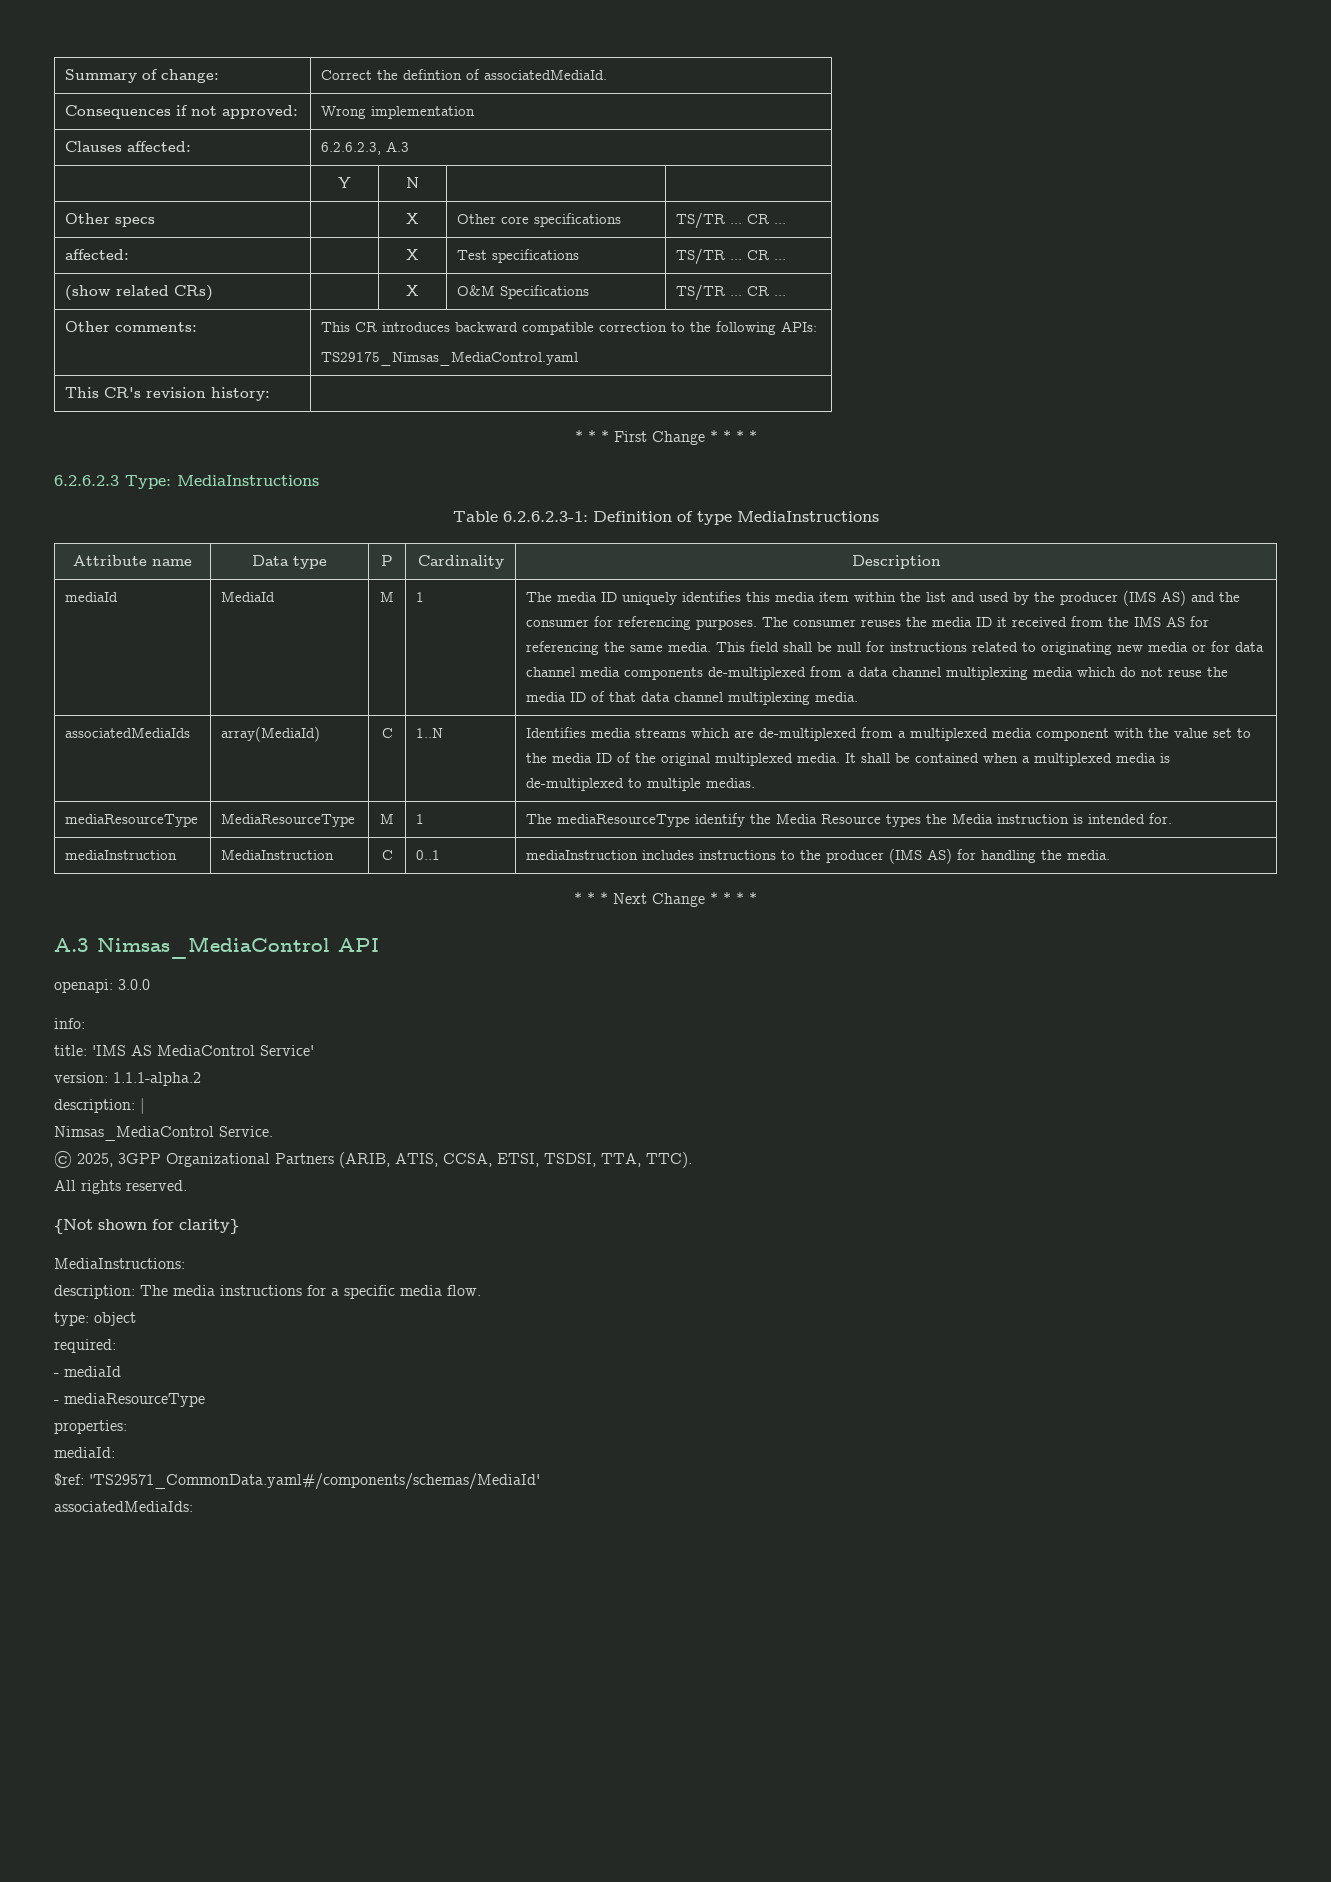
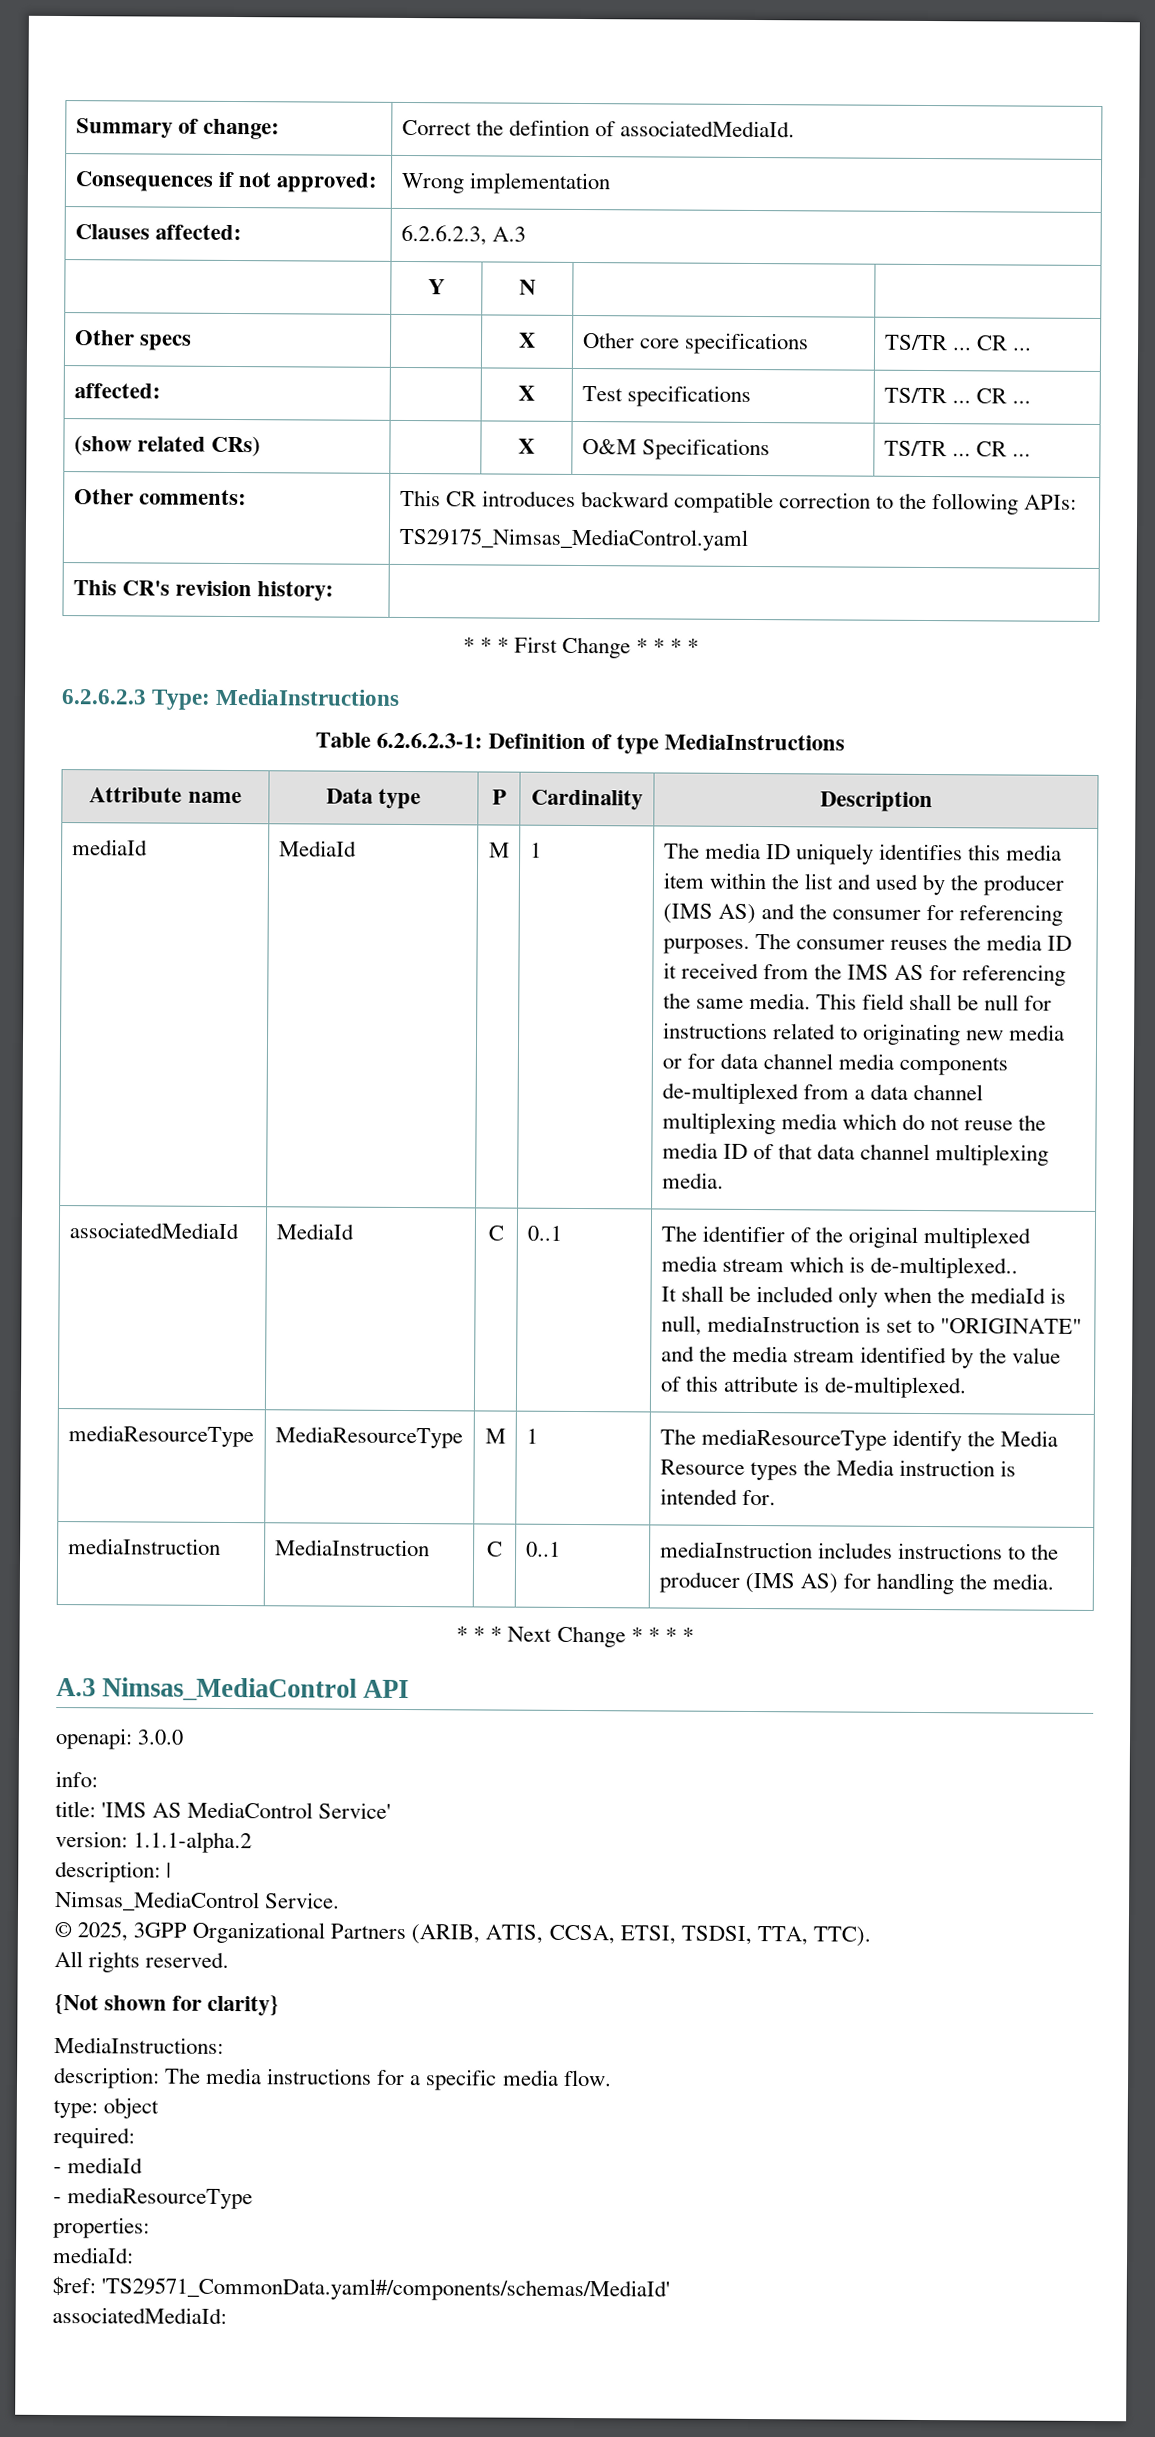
[65,727,191,738] [221,726,321,742] [381,728,393,738] [416,728,444,738] [526,727,1252,741] [526,752,1171,766] [526,778,756,791] associatedMediaIds | array(MediaId) | C | 1..N | Identifies media streams which are de-multiplexed from a multiplexed media component with the value set to the media ID of the original multiplexed media. It shall be contained when a multiplexed media is de-multiplexed to multiple medias. -> [68,1222,239,1240] [275,1223,354,1240] [488,1225,504,1241] [526,1225,562,1241] [660,1225,1032,1249] [660,1255,1018,1279] [660,1285,1067,1308] [660,1315,1083,1336] [660,1345,1062,1369] [660,1375,967,1399] associatedMediaId | MediaId | C | 0..1 | The identifier of the original multiplexed media stream which is de-multiplexed.. // It shall be included only when the mediaId is null, mediaInstruction is set to "ORIGINATE" and the media stream identified by the value of this attribute is de-multiplexed.
[54,1501,193,1512] associatedMediaIds: -> [52,2306,227,2324] associatedMediaId:

